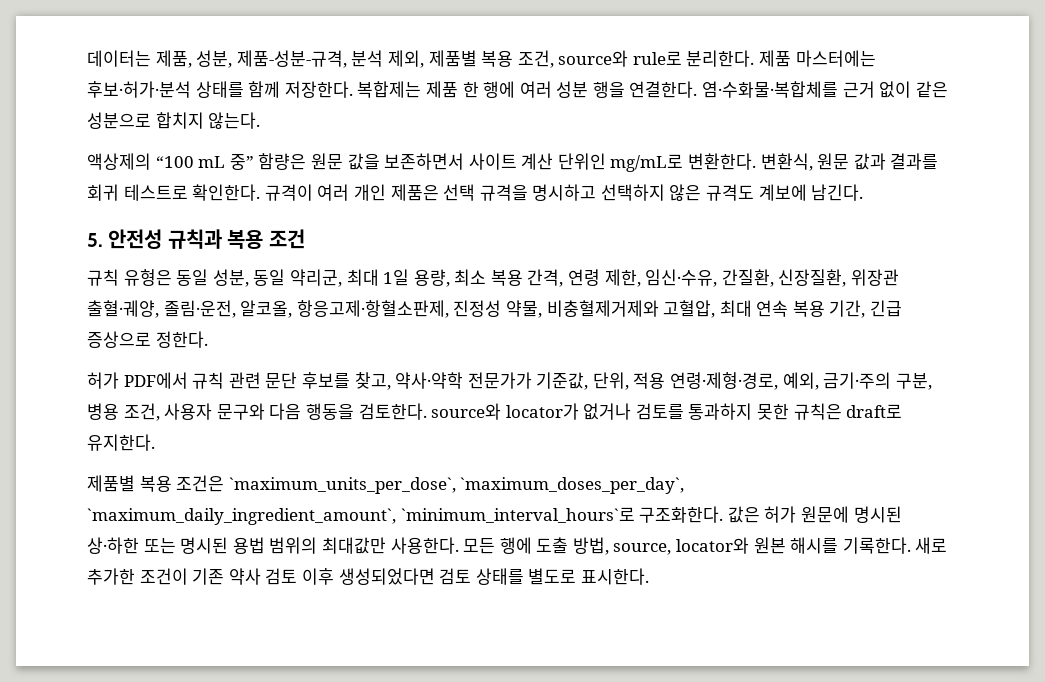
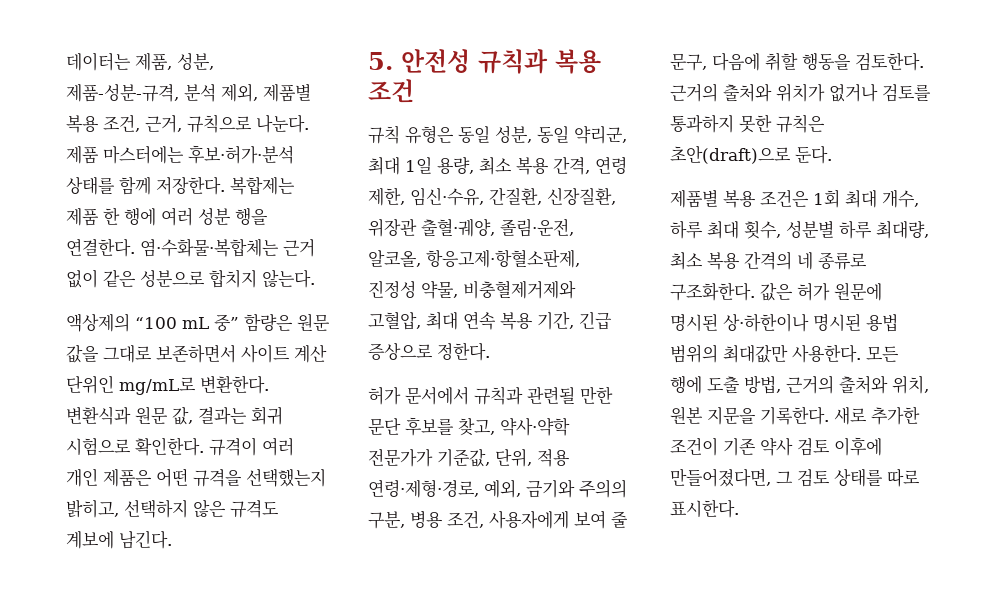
[558,50,755,67] source와 rule로 분리한다. -> [145,114,309,133] 근거, 규칙으로 나눈다.
[702,81,839,98] 염·수화물·복합체를 -> [140,238,279,257] 염·수화물·복합체는
(380, 161) none -> [103,345,152,363] 그대로
[760,153,939,171] [87,184,188,201] 변환식, 원문 값과 결과를 회귀 테스트로 -> [66,406,283,425] [66,438,131,456] 변환식과 원문 값, 결과는 회귀 시험으로
[443,184,597,201] 선택 규격을 명시하고 -> [156,468,326,487] [66,499,119,518] 어떤 규격을 선택했는지 밝히고,
[123,372,261,389] PDF에서 규칙 관련 -> [405,386,613,405] 문서에서 규칙과 관련될 만한
[823,372,892,389] 금기·주의 -> [526,479,627,498] 금기와 주의의
[164,403,579,420] 사용자 문구와 다음 행동을 검토한다. source와 locator가 -> [489,510,628,529] [670,52,924,71] [670,83,825,102] 사용자에게 보여 줄 문구, 다음에 취할 행동을 검토한다. 근거의 출처와 위치가
[846,404,903,418] [87,434,155,451] draft로 유지한다. -> [670,145,832,164] 초안(draft)으로 둔다.
[228,477,685,494] [87,507,635,525] `maximum_units_per_dose`, `maximum_doses_per_day`, `maximum_daily_ingredient_amount`, `minimum_interval_hours`로 -> [813,189,919,208] [670,220,929,239] [670,251,867,270] 1회 최대 개수, 하루 최대 횟수, 성분별 하루 최대량, 최소 복용 간격의 네 종류로
[87,537,176,554] 상·하한 또는 -> [723,313,809,332] 상·하한이나
[613,537,839,555] source, locator와 원본 해시를 -> [786,375,929,394] [670,406,756,425] 근거의 출처와 위치, 원본 지문을
[301,568,435,585] 이후 생성되었다면 -> [834,437,882,456] [670,468,793,487] 이후에 만들어졌다면, 그
[528,568,577,585] 별도로 -> [887,468,920,487] 따로

